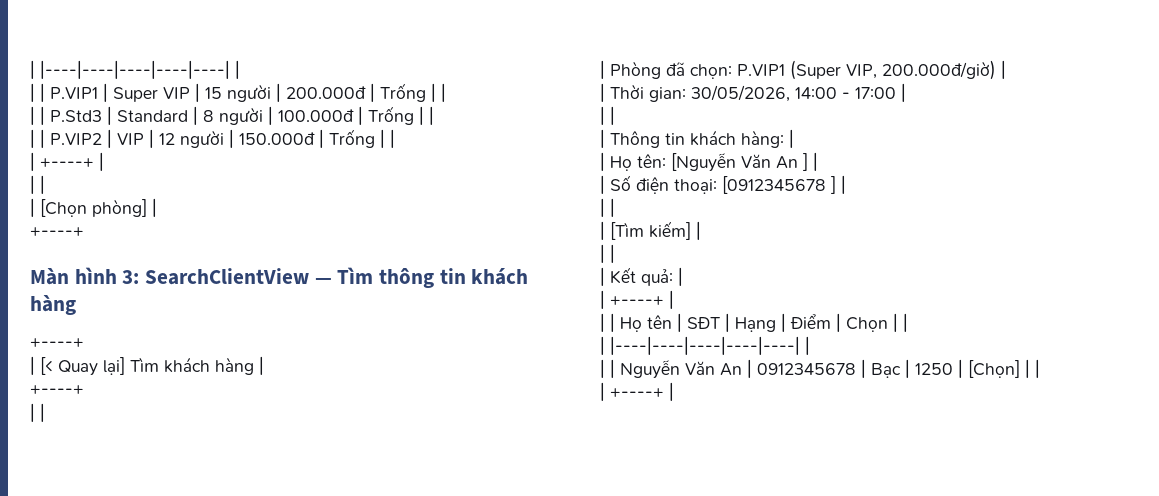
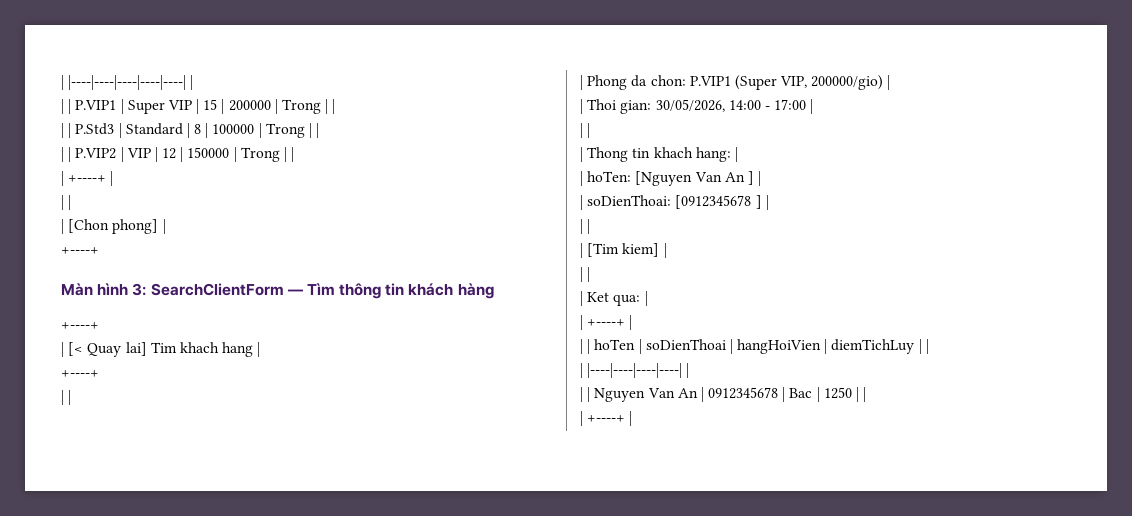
[227,83,426,102] người | 200.000đ | Trống -> [221,99,322,114] | 200000 | Trong
[219,106,414,125] người | 100.000đ | Trống -> [205,123,305,138] | 100000 | Trong
[180,129,375,148] người | 150.000đ | Trống -> [180,147,280,162] | 150000 | Trong
[40,199,147,217] [Chọn phòng] -> [68,219,159,234] [Chon phong]
[145,268,310,285] SearchClientView -> [150,283,284,296] SearchClientForm
[103,357,254,375] lại] Tìm khách hàng -> [125,342,254,357] lai] Tim khach hang
[610,61,732,79] Phòng đã chọn: -> [587,75,686,90] Phong da chon:
[882,60,1006,80] [600,83,644,102] 200.000đ/giờ) | // | Thời -> [811,75,891,90] [580,99,617,114] 200000/gio) | // | Thoi
[610,129,794,148] [600,152,771,172] Thông tin khách hàng: | // | Họ tên: [Nguyễn Văn -> [587,147,738,162] [580,171,722,186] Thong tin khach hang: | // | hoTen: [Nguyen Van
[610,175,717,194] Số điện thoại: -> [587,195,672,206] soDienThoai:
[610,221,701,240] [600,244,615,263] [600,267,683,286] [600,290,674,309] [600,313,908,332] [600,336,810,355] [600,359,715,379] [Tìm kiếm] | // | | // | Kết quả: | // | +----+ | // | | Họ tên | SĐT | Hạng | Điểm | Chọn | | // | |----|----|----|----|----| | // | | Nguyễn Văn -> [587,243,667,258] [580,267,591,282] [580,291,648,306] [580,315,633,330] [580,339,929,354] [580,363,690,378] [580,387,675,402] [Tim kiem] | // | | // | Ket qua: | // | +----+ | // | | hoTen | soDienThoai | hangHoiVien | diemTichLuy | | // | |----|----|----|----| | // | | Nguyen Van
[871,363,901,378] Bạc -> [789,388,813,398] Bac
[968,359,1030,378] [Chọn] | -> (860, 394) none

